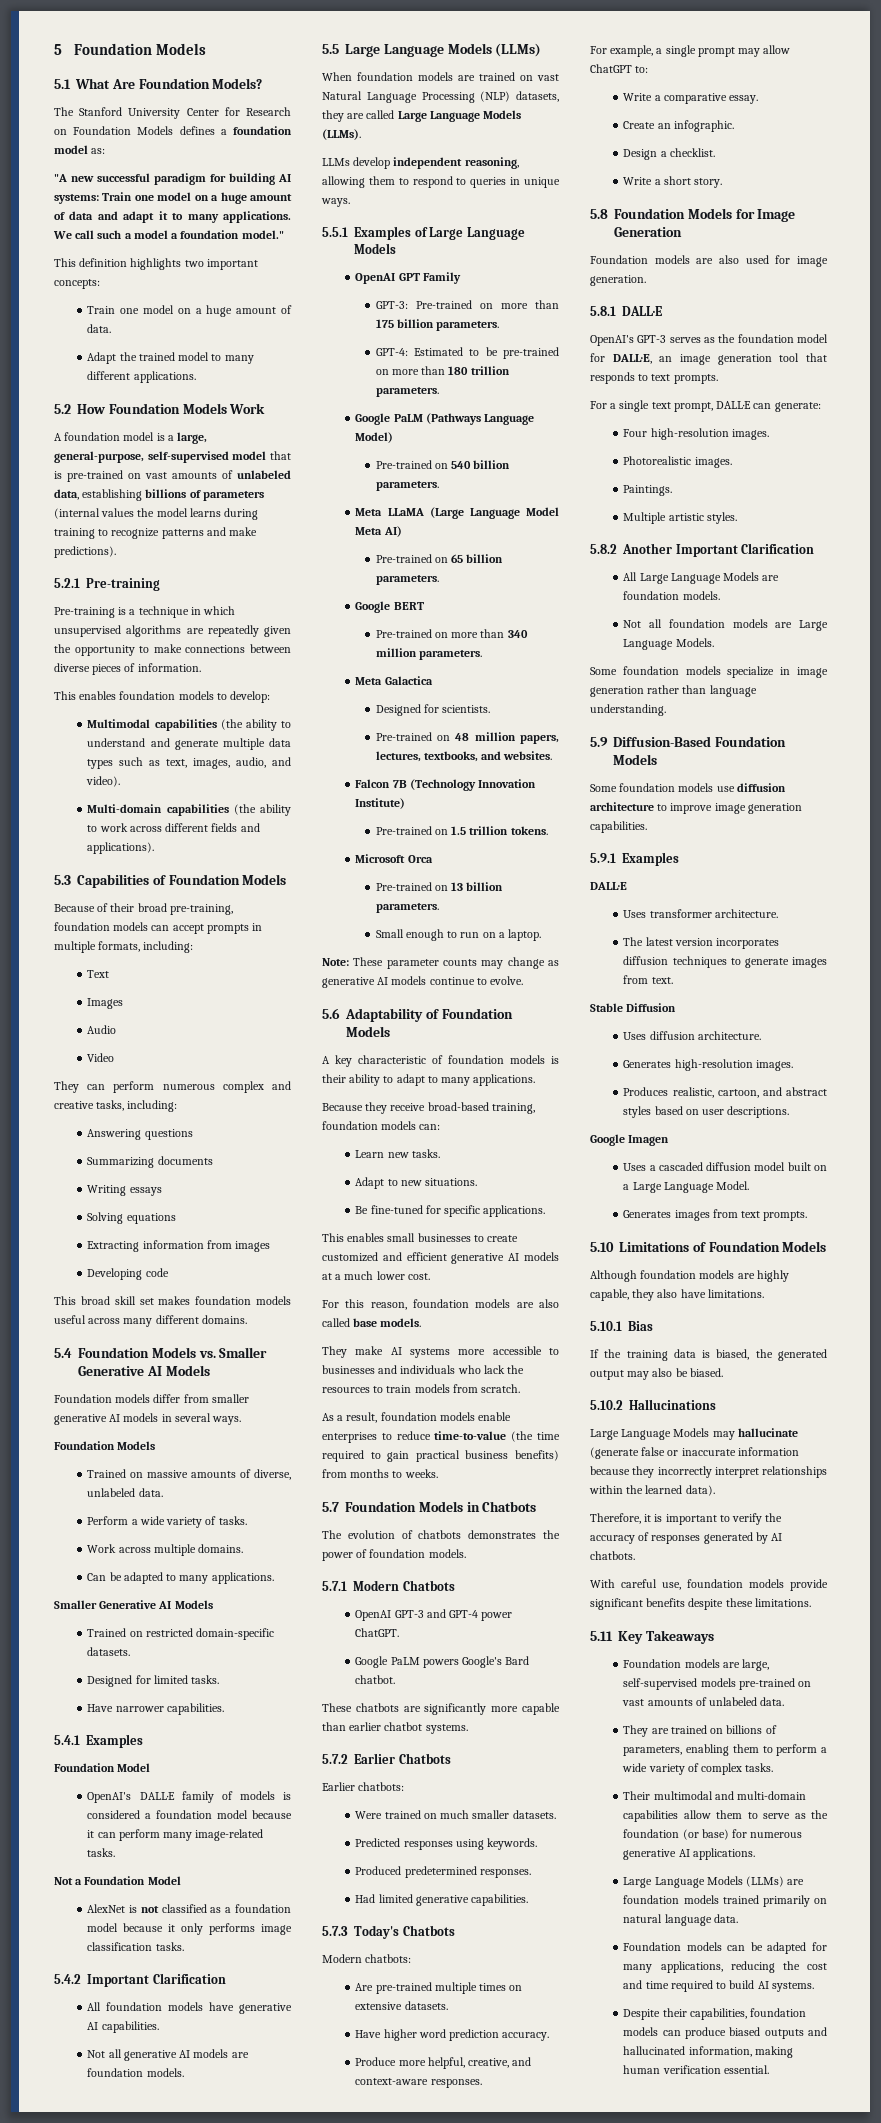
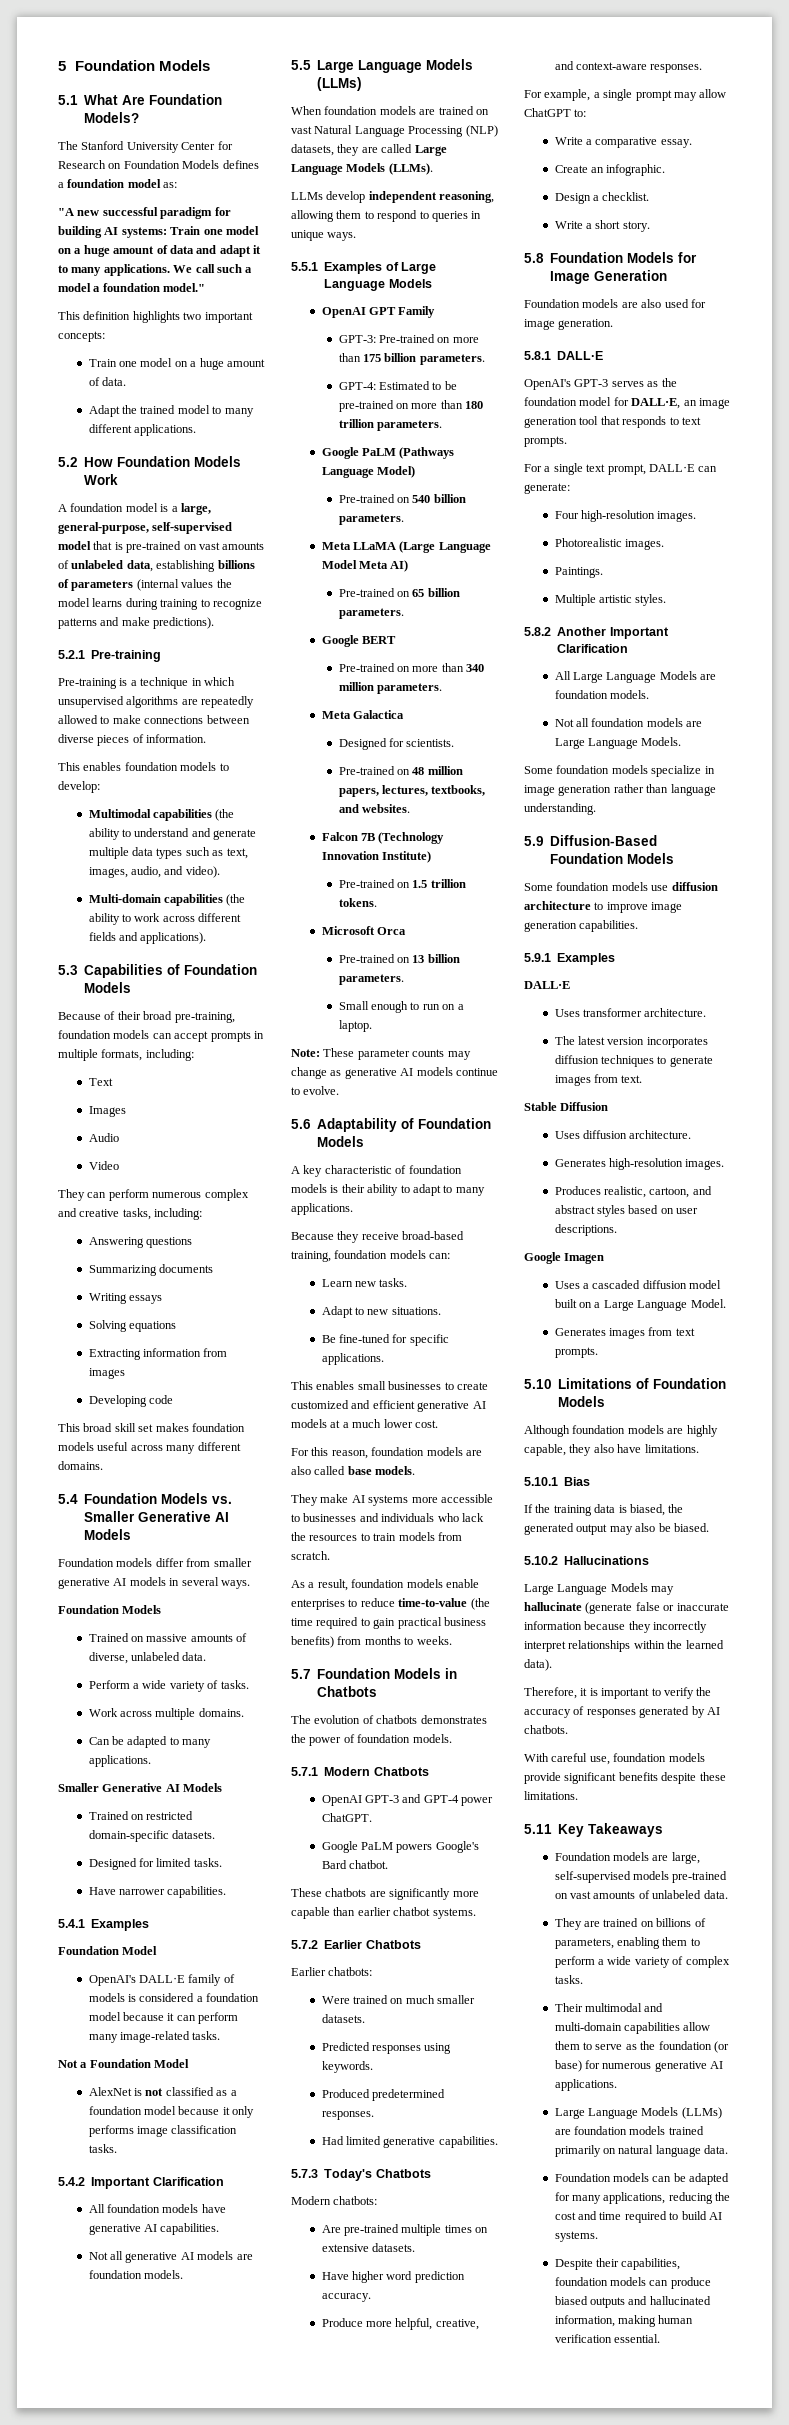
[264,626,291,637] [54,644,135,656] given the opportunity -> [58,715,98,724] allowed

